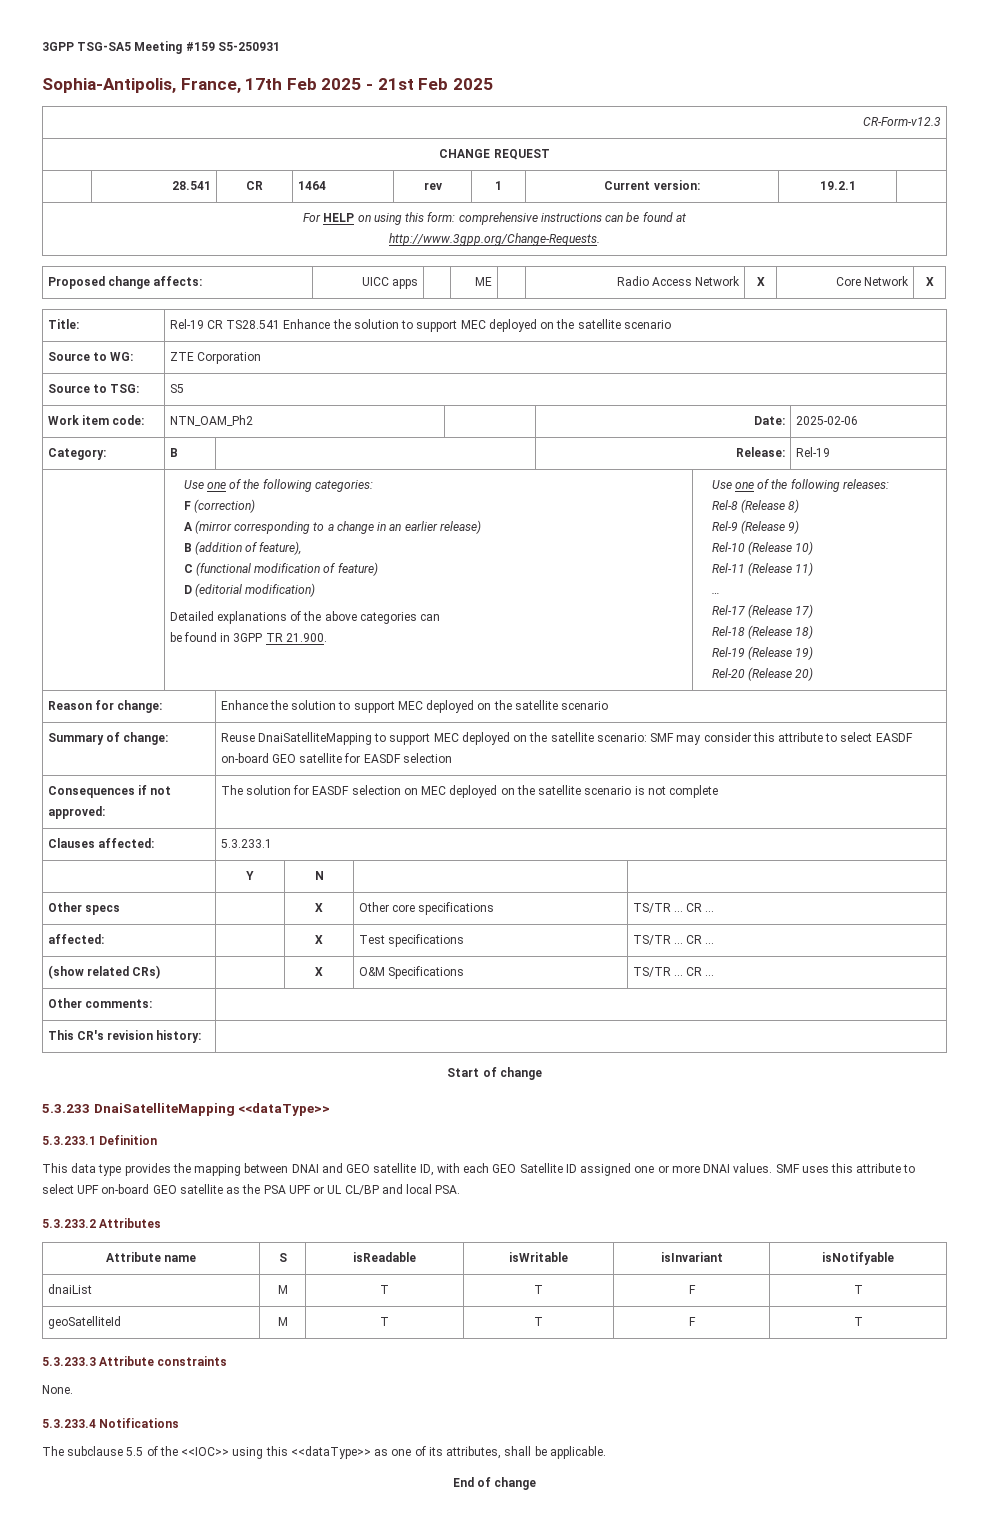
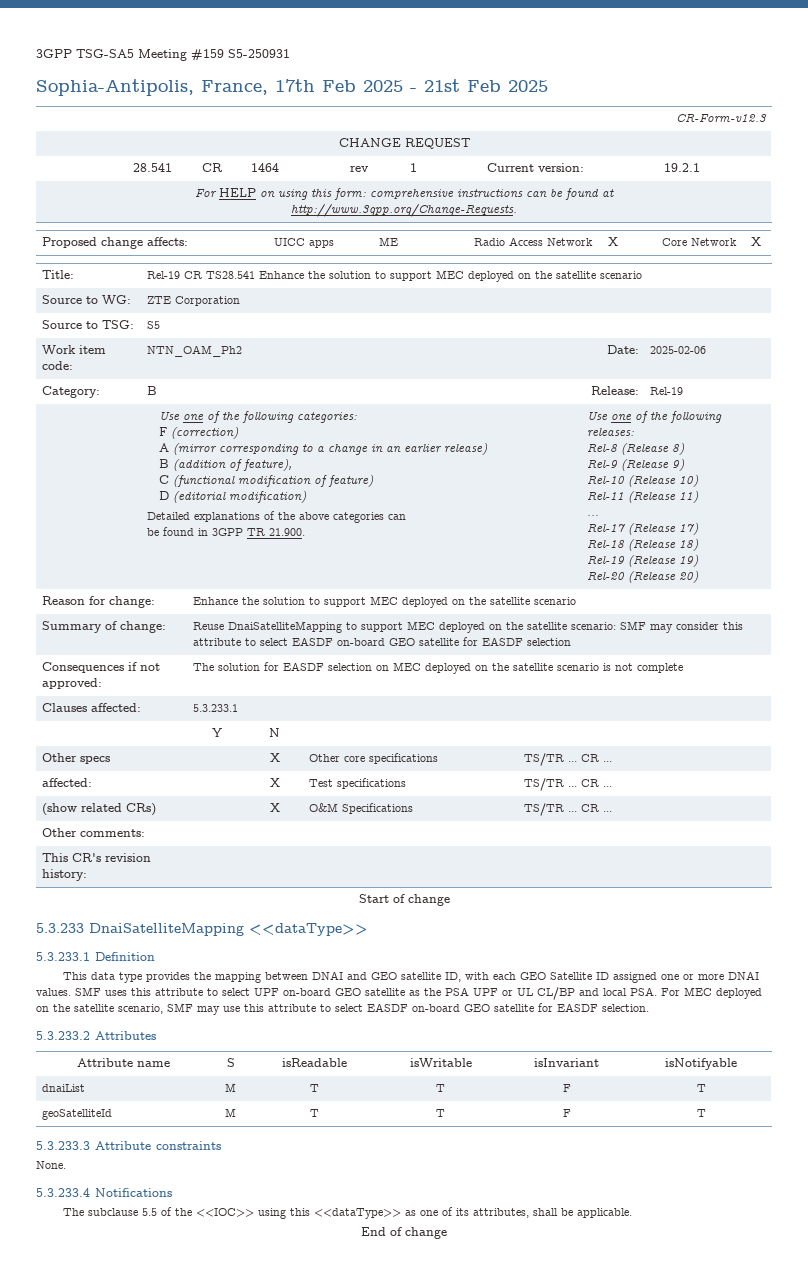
(461, 1189) none -> [661,987,762,999] [36,1003,649,1015] For MEC deployed on the satellite scenario, SMF may use this attribute to select EASDF on-board GEO satellite for EASDF selection.

